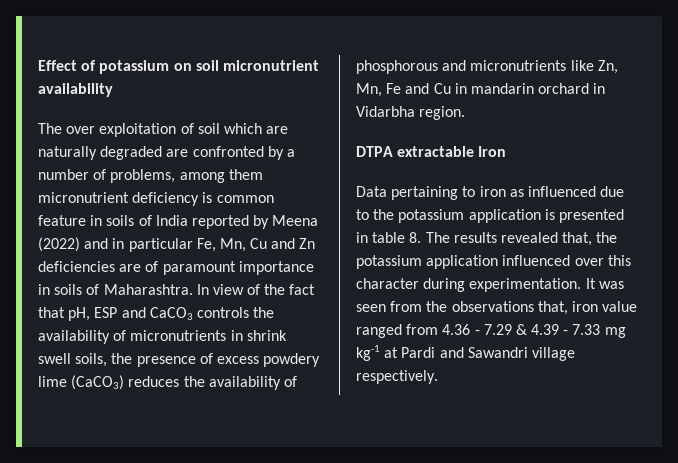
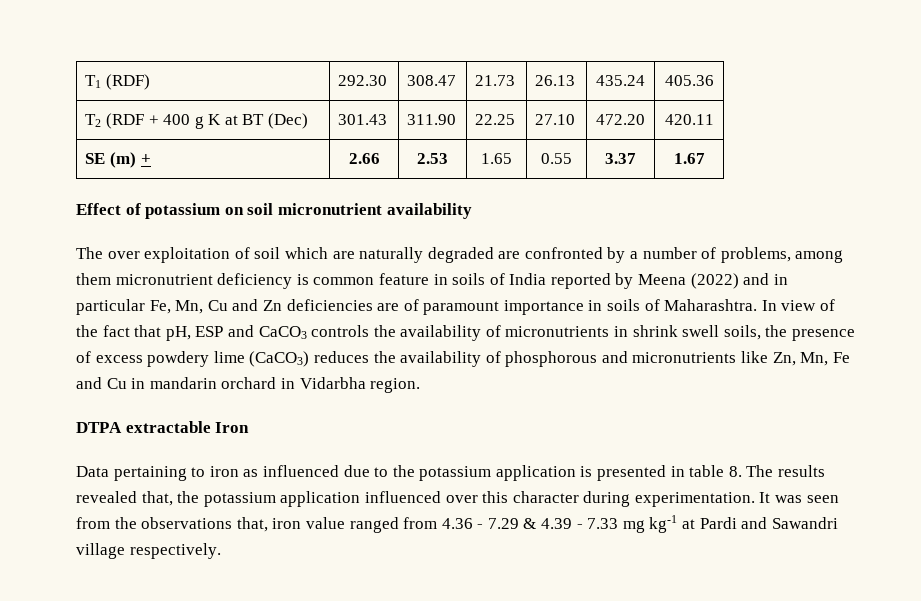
(38, 65) none -> [85,74,150,90] [338,75,388,86] [407,75,457,86] [475,75,516,86] [535,75,576,86] [596,75,645,86] [664,75,714,86] [85,113,309,129] [338,114,388,125] [407,114,457,125] [475,114,516,125] [535,114,576,125] [596,114,645,125] [664,114,714,125] [85,152,151,168] [348,153,380,164] [417,153,448,164] [481,153,512,164] [541,153,572,164] [605,153,636,164] [673,153,705,164] T1 (RDF) | 292.30 | 308.47 | 21.73 | 26.13 | 435.24 | 405.36 // T2 (RDF + 400 g K at BT (Dec) | 301.43 | 311.90 | 22.25 | 27.10 | 472.20 | 420.11 // SE (m) + | 2.66 | 2.53 | 1.65 | 0.55 | 3.37 | 1.67 //

